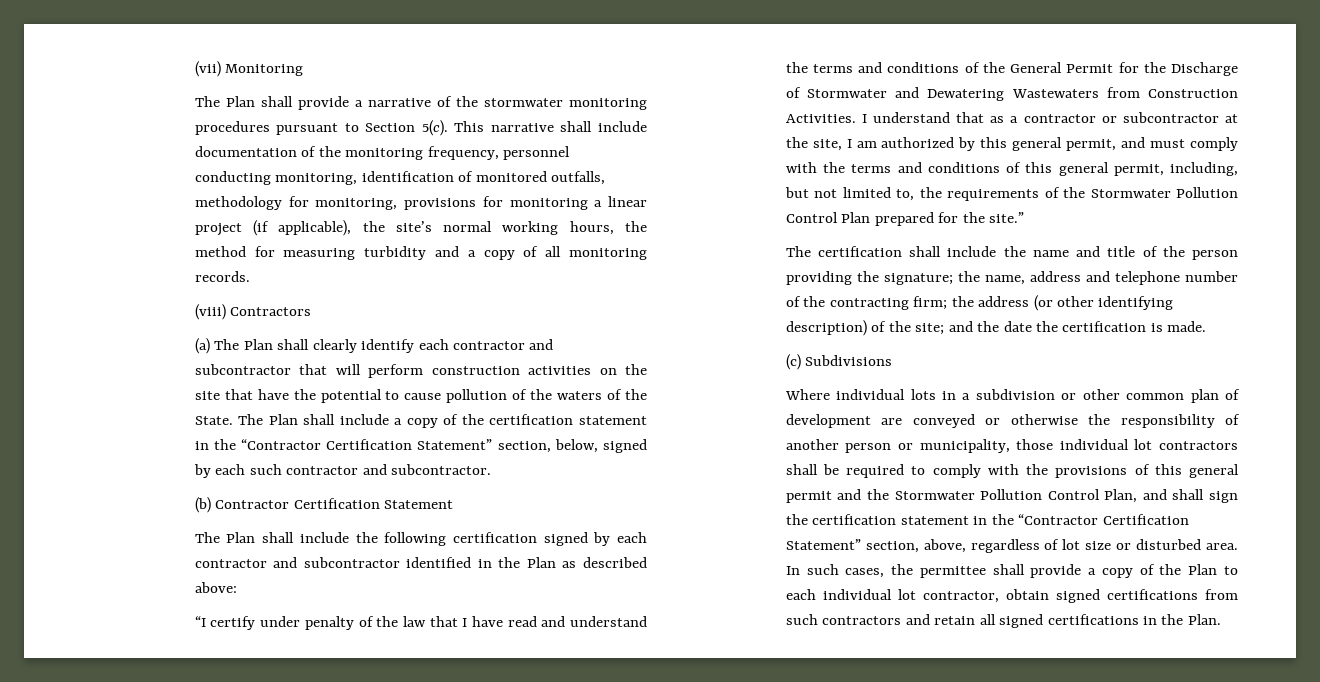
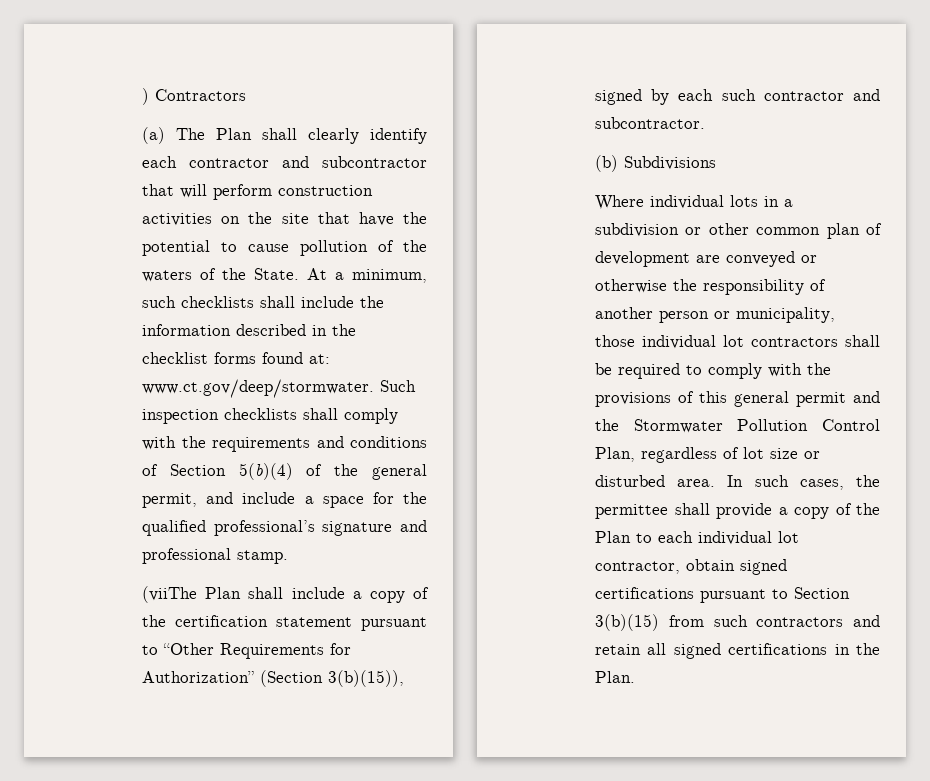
[194,61,304,77] [194,96,647,110] [194,120,647,136] [194,146,571,160] [194,171,606,185] [194,196,647,210] [194,220,647,236] [194,246,647,260] [194,271,250,282] [194,304,226,320] (vii) Monitoring // The Plan shall provide a narrative of the stormwater monitoring procedures pursuant to Section 5(c). This narrative shall include documentation of the monitoring frequency, personnel conducting monitoring, identification of monitored outfalls, methodology for monitoring, provisions for monitoring a linear project (if applicable), the site’s normal working hours, the method for measuring turbidity and a copy of all monitoring records. // (viii) -> [142,88,150,105] )
[238,414,264,425] The -> [307,268,427,283] [142,296,385,308] [142,324,357,336] [142,352,331,364] [142,379,417,398] [142,408,399,424] [142,436,427,452] [142,463,427,480] [142,492,428,508] [142,520,427,536] [142,548,289,564] [142,586,198,603] At a minimum, such checklists shall include the information described in the checklist forms found at: www.ct.gov/deep/stormwater. Such inspection checklists shall comply with the requirements and conditions of Section 5(b)(4) of the general permit, and include a space for the qualified professional’s signature and professional stamp. // (viiThe
[194,439,598,453] in the “Contractor Certification Statement” section, below, -> [361,617,427,631] [142,643,352,659] [142,670,405,687] pursuant to “Other Requirements for Authorization” (Section 3(b)(15)),
[215,498,454,509] [194,532,647,546] [194,557,647,568] [194,582,237,593] [194,616,647,630] [785,62,1238,76] [785,87,1238,101] [785,112,1238,123] [785,137,1238,151] [785,162,1238,176] [784,187,1238,201] [785,212,1025,226] [785,246,1239,260] [785,271,1238,285] [785,295,1174,311] [785,320,1207,336] [785,354,801,370] Contractor Certification Statement // The Plan shall include the following certification signed by each contractor and subcontractor identified in the Plan as described above: // “I certify under penalty of the law that I have read and understand the terms and conditions of the General Permit for the Discharge of Stormwater and Dewatering Wastewaters from Construction Activities. I understand that as a contractor or subcontractor at the site, I am authorized by this general permit, and must comply with the terms and conditions of this general permit, including, but not limited to, the requirements of the Stormwater Pollution Control Plan prepared for the site.” // The certification shall include the name and title of the person providing the signature; the name, address and telephone number of the contracting firm; the address (or other identifying description) of the site; and the date the certification is made. // (c) -> (619, 163) none
[1142,489,1238,503] [785,514,1189,525] [785,539,966,553] and shall sign the certification statement in the “Contractor Certification Statement” section, above, -> (636, 454) none
(1198, 594) none -> [700,587,851,603] [595,614,660,631] pursuant to Section 3(b)(15)

